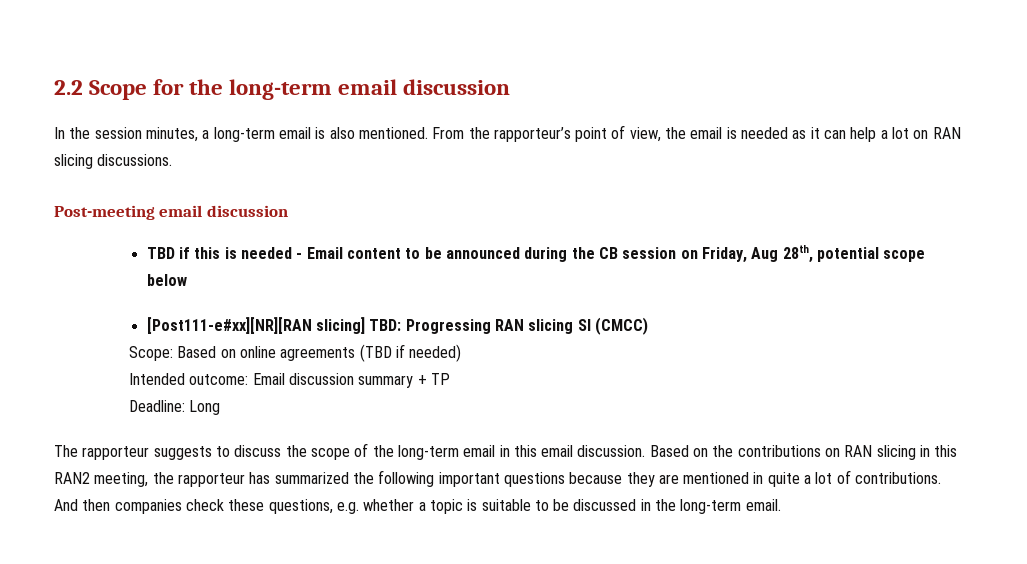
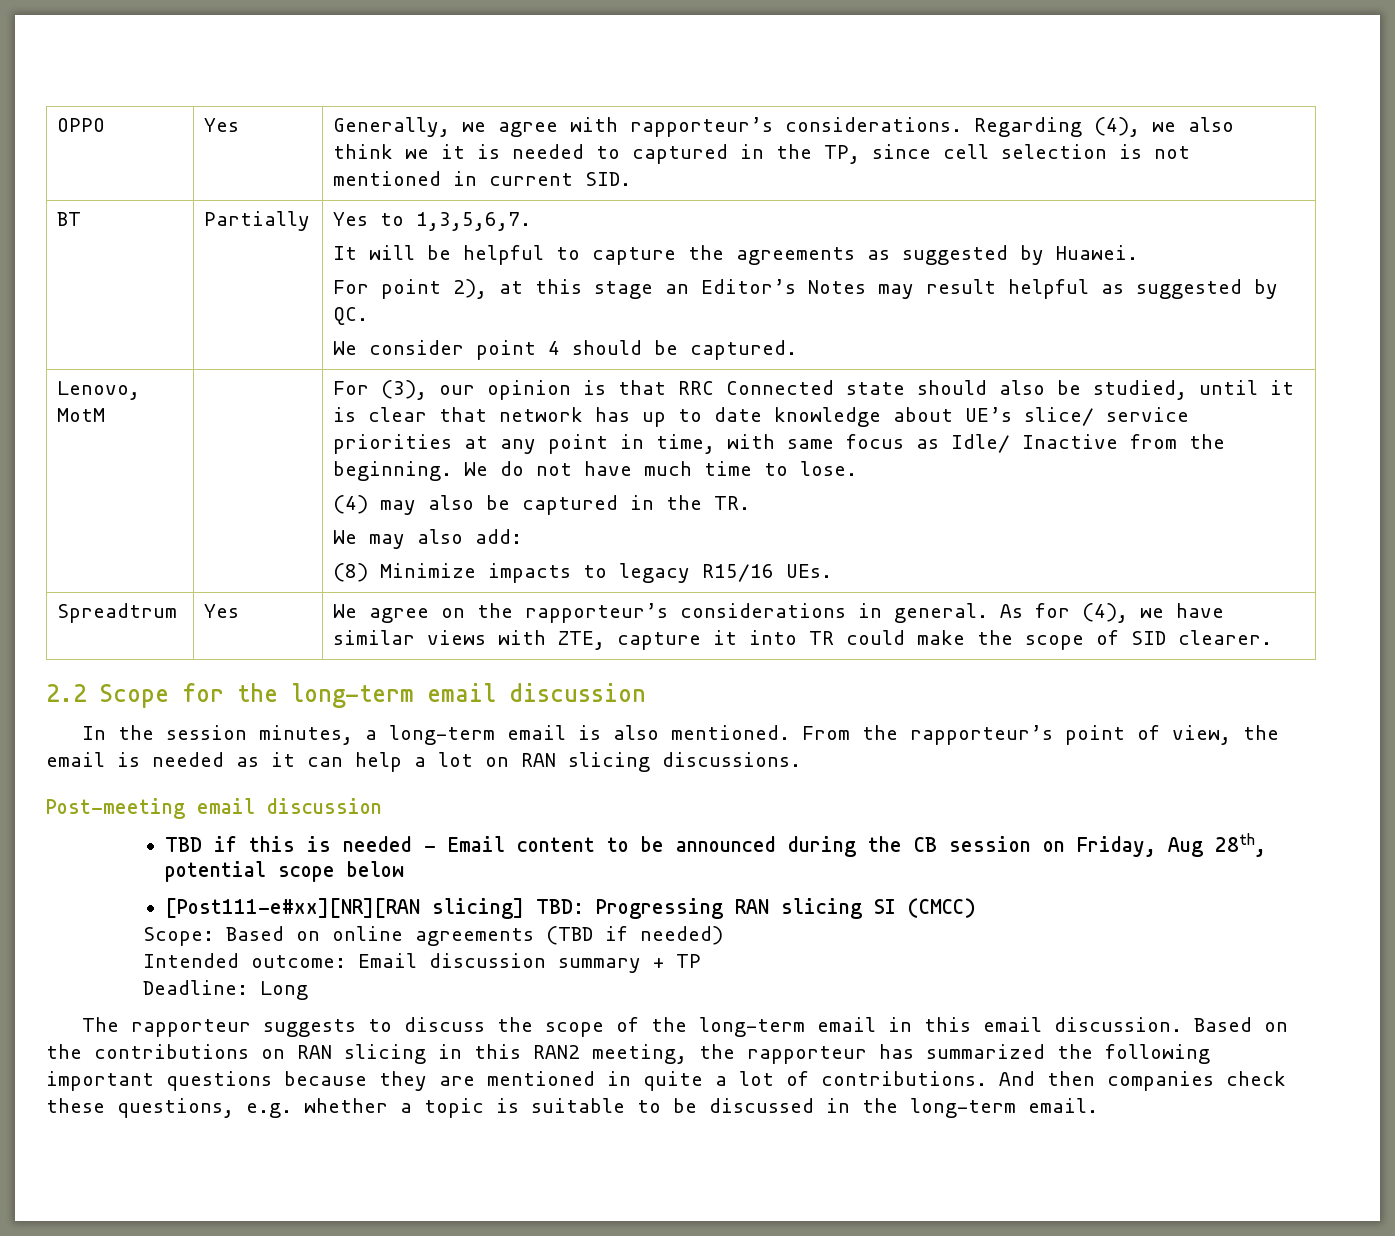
(54, 87) none -> [57,118,106,132] [204,118,240,132] [333,117,1235,137] [333,144,1191,164] [333,171,632,186] [57,212,82,226] [204,211,311,231] [333,212,532,231] [333,245,1139,265] [333,279,1279,299] [333,307,369,325] [333,340,798,360] [57,381,141,400] [57,408,106,422] [333,380,1295,400] [333,407,1190,427] [333,434,1226,454] [333,461,858,481] [333,495,751,515] [333,529,523,549] [333,563,833,583] [57,603,178,623] [204,604,240,618] [333,603,1225,623] [333,630,1273,650] OPPO | Yes | Generally, we agree with rapporteur’s considerations. Regarding (4), we also think we it is needed to captured in the TP, since cell selection is not mentioned in current SID. // BT | Partially | Yes to 1,3,5,6,7. // It will be helpful to capture the agreements as suggested by Huawei. // For point 2), at this stage an Editor’s Notes may result helpful as suggested by QC. // We consider point 4 should be captured. // Lenovo, MotM | | For (3), our opinion is that RRC Connected state should also be studied, until it is clear that network has up to date knowledge about UE’s slice/ service priorities at any point in time, with same focus as Idle/ Inactive from the beginning. We do not have much time to lose. // (4) may also be captured in the TR. // We may also add: // (8) Minimize impacts to legacy R15/16 UEs. // Spreadtrum | Yes | We agree on the rapporteur’s considerations in general. As for (4), we have similar views with ZTE, capture it into TR could make the scope of SID clearer. //

